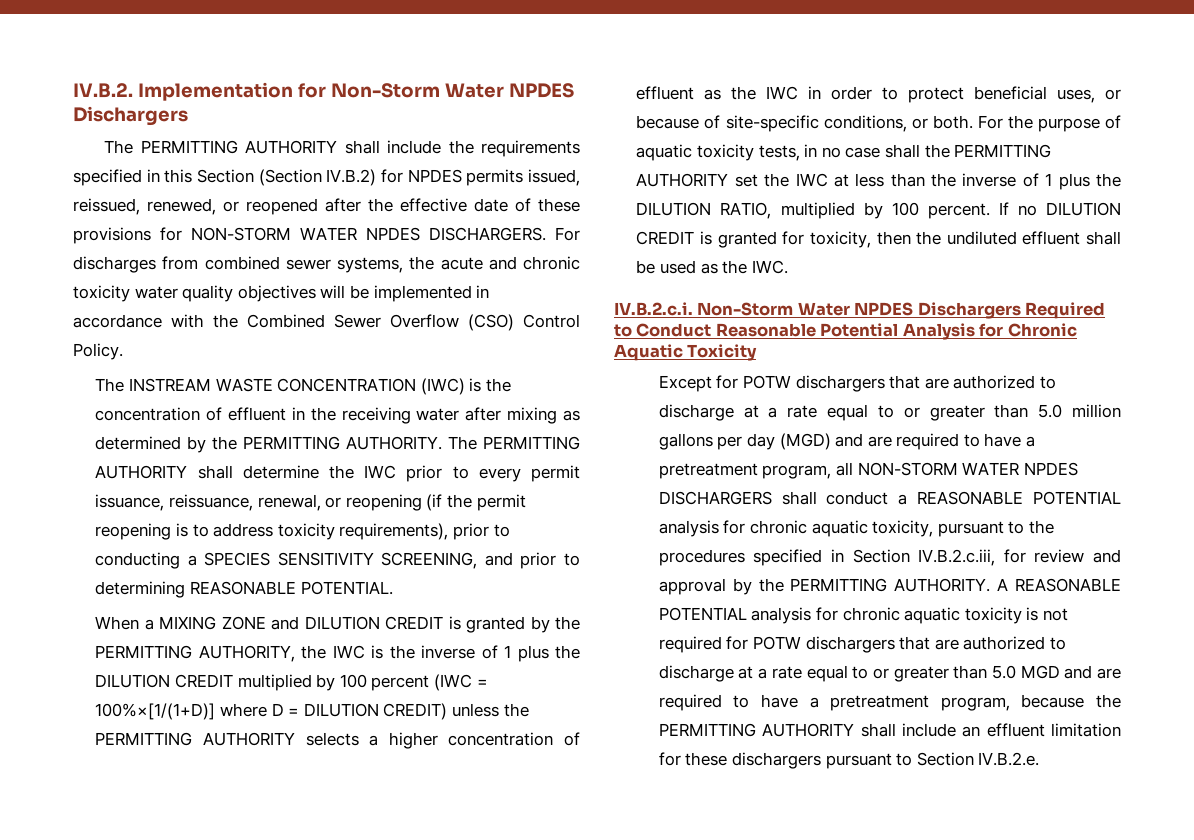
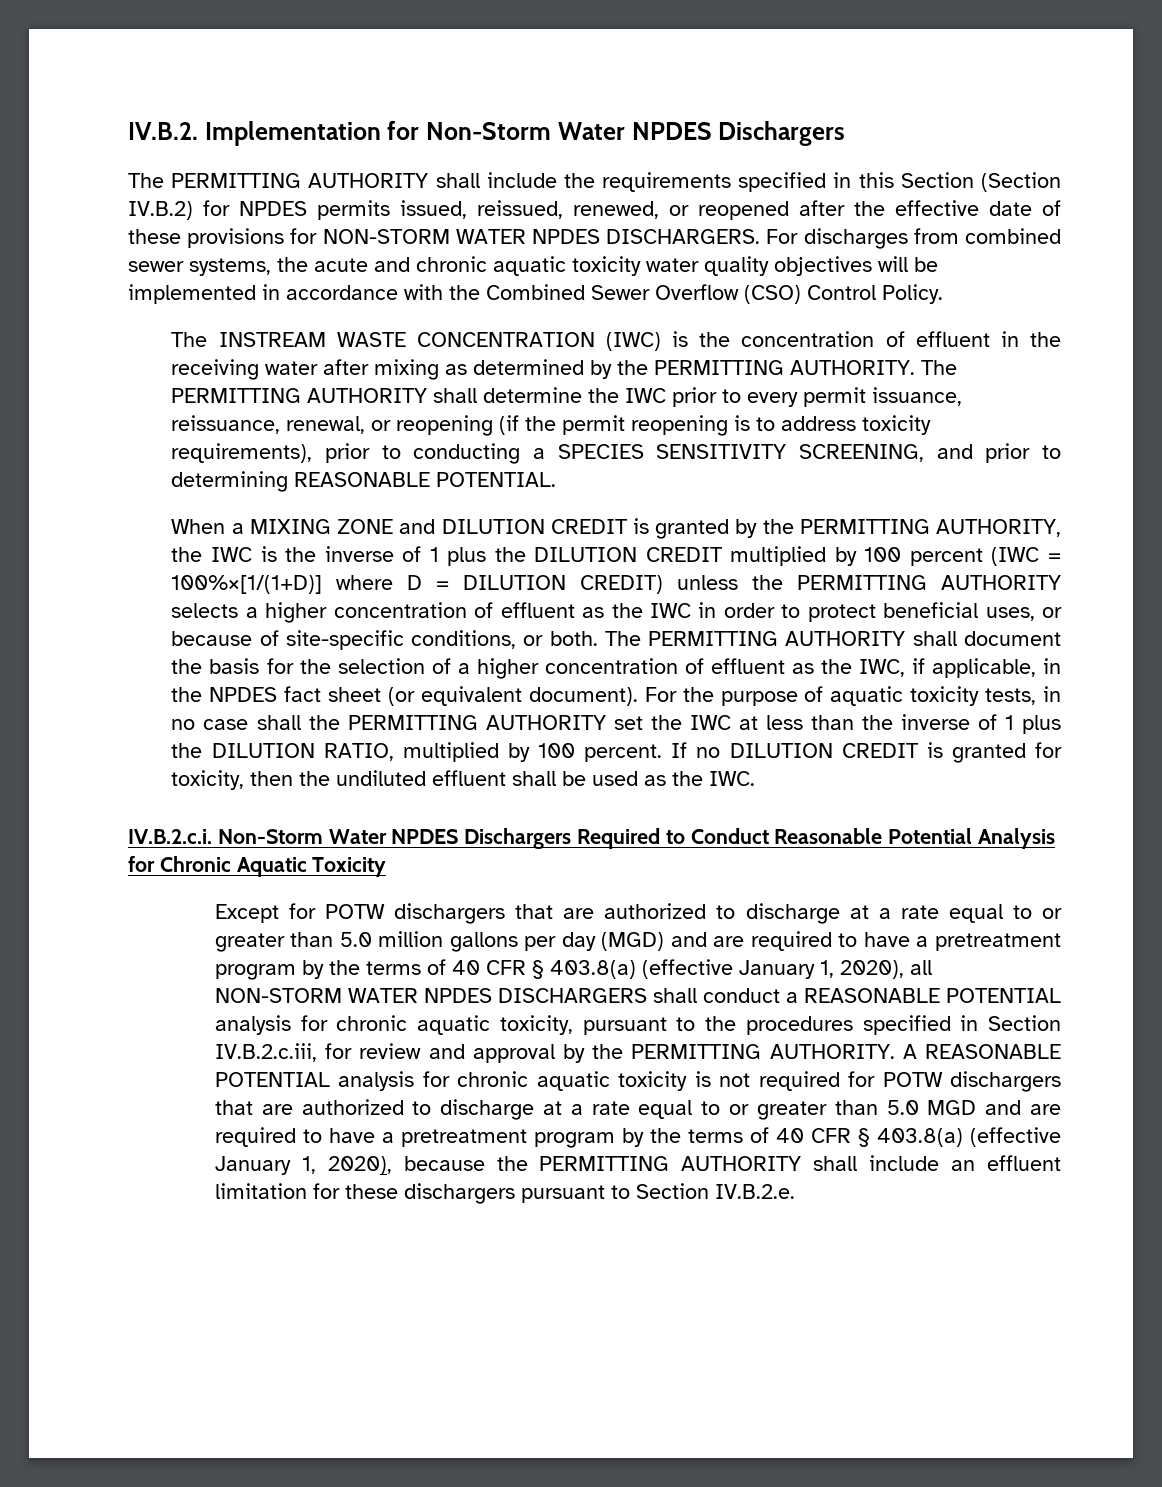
(580, 263) none -> [493,256,566,276] aquatic
(973, 122) none -> [604,631,1062,646] [171,658,1062,679] [171,686,638,706] The PERMITTING AUTHORITY shall document the basis for the selection of a higher concentration of effluent as the IWC, if applicable, in the NPDES fact sheet (or equivalent document).
[762,465,832,479] program, -> [214,959,904,980] program by the terms of 40 CFR § 403.8(a) (effective January 1, 2020),
[940,697,1010,711] program, -> [533,1127,1061,1148] [214,1156,392,1175] program by the terms of 40 CFR § 403.8(a) (effective January 1, 2020),

